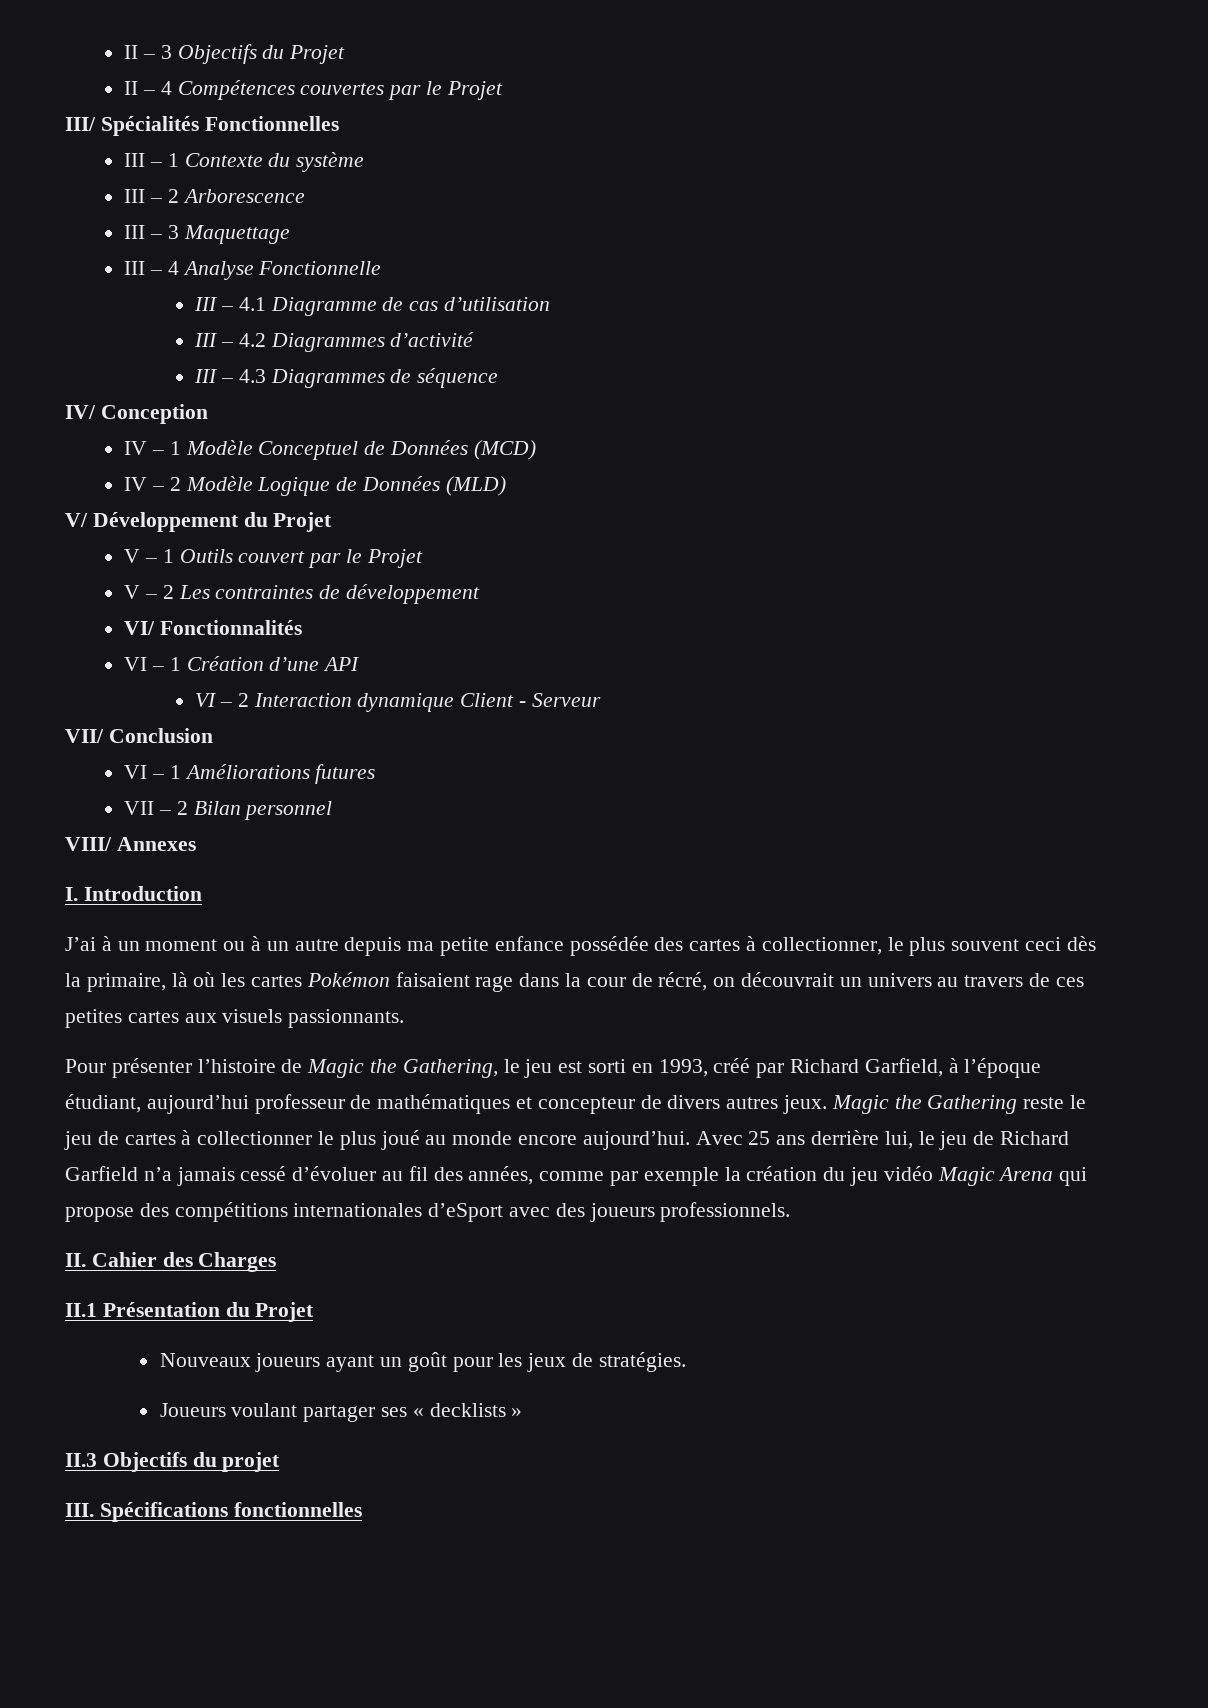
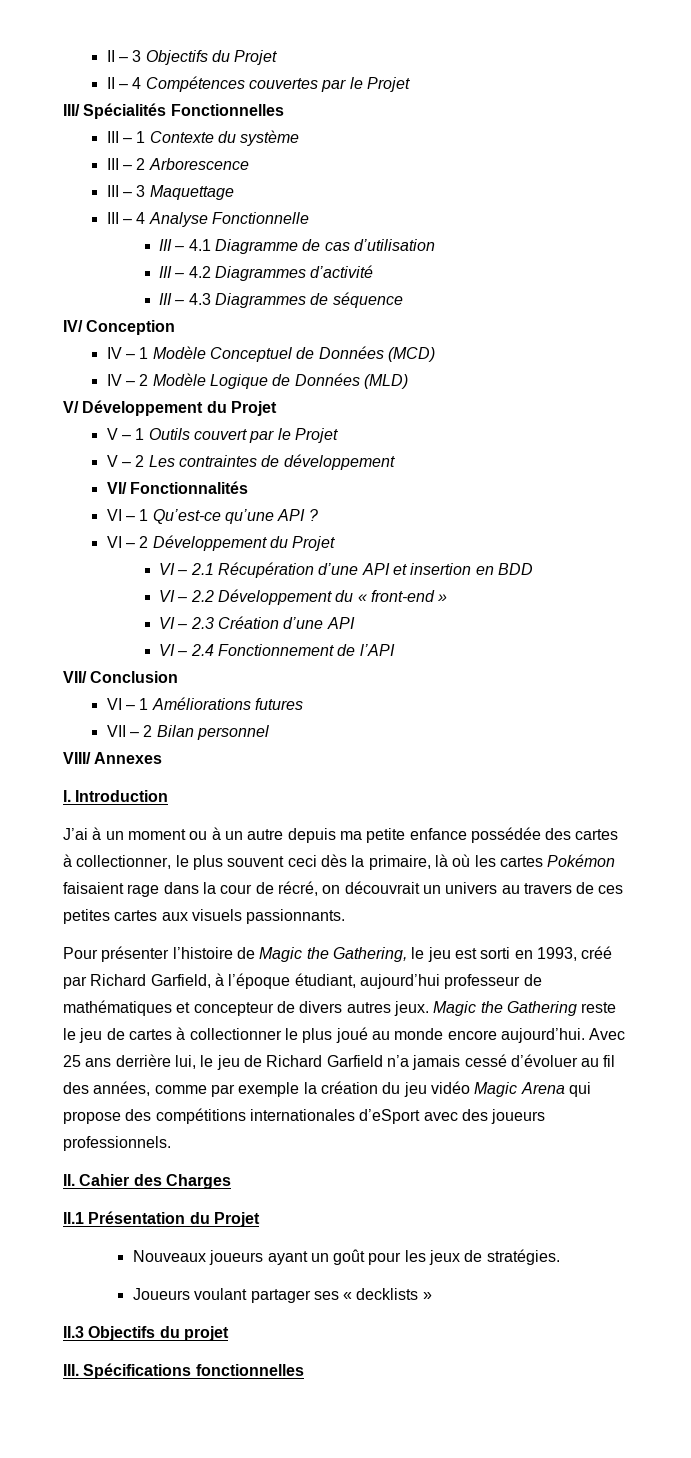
(181, 664) none -> [152,509,318,524] [106,535,336,551] [159,562,533,578] [159,589,448,605] [159,617,214,629] Qu’est-ce qu’une API ? // VI – 2 Développement du Projet // VI – 2.1 Récupération d’une API et insertion en BDD // VI – 2.2 Développement du « front-end » // VI – 2.3
[237,693,601,712] 2 Interaction dynamique Client - Serveur -> [190,644,395,656] 2.4 Fonctionnement de l’API

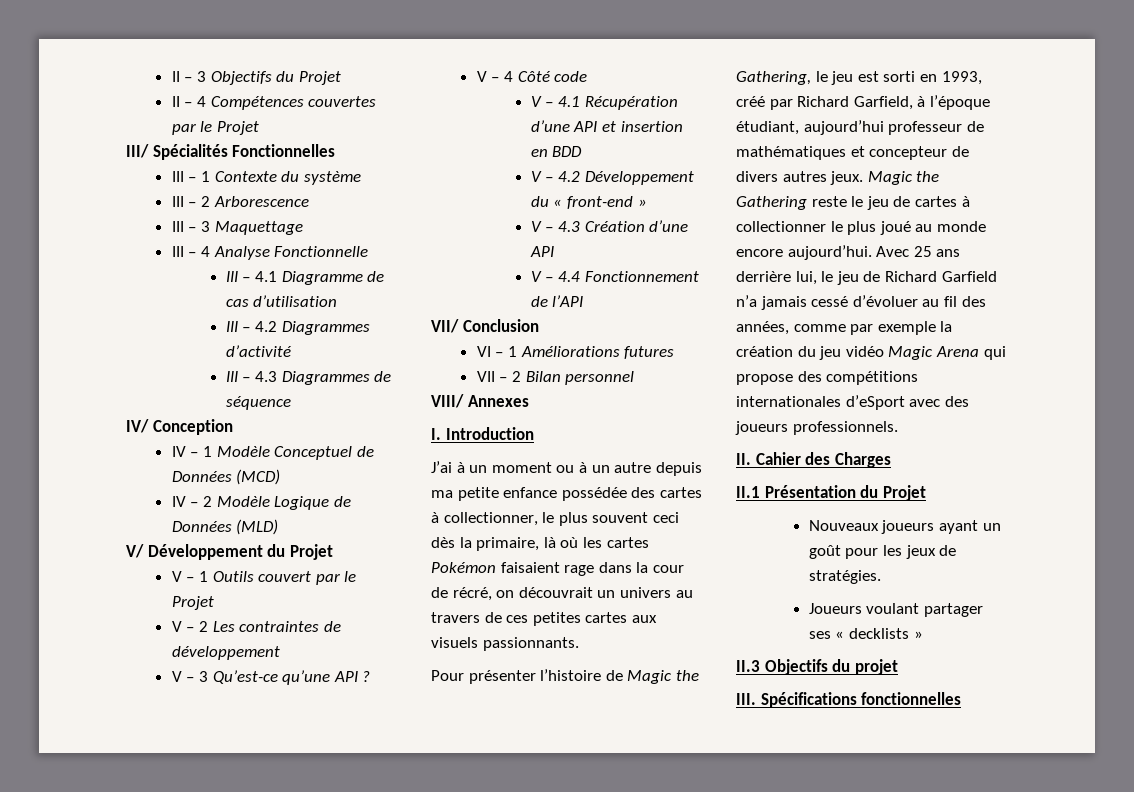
[106,481,249,494] [106,509,149,521] VI/ Fonctionnalités // VI – 1 -> [171,671,208,682] V – 3
[106,535,336,551] [159,563,214,575] VI – 2 Développement du Projet // VI – 2.1 -> [476,71,588,82] [530,96,581,107] V – 4 Côté code // V – 4.1
[159,590,214,602] VI – 2.2 -> [530,171,581,182] V – 4.2
[159,617,214,629] VI – 2.3 -> [530,221,581,232] V – 4.3
[159,644,214,656] VI – 2.4 -> [530,271,581,282] V – 4.4

